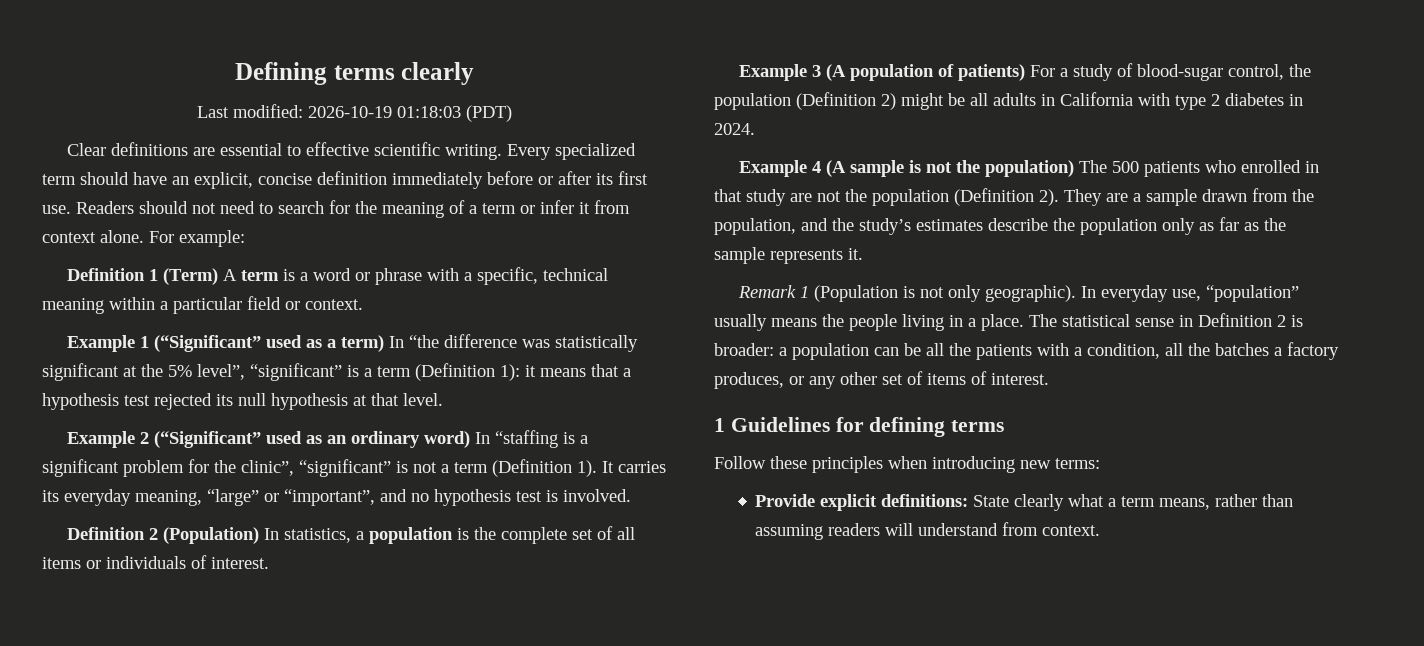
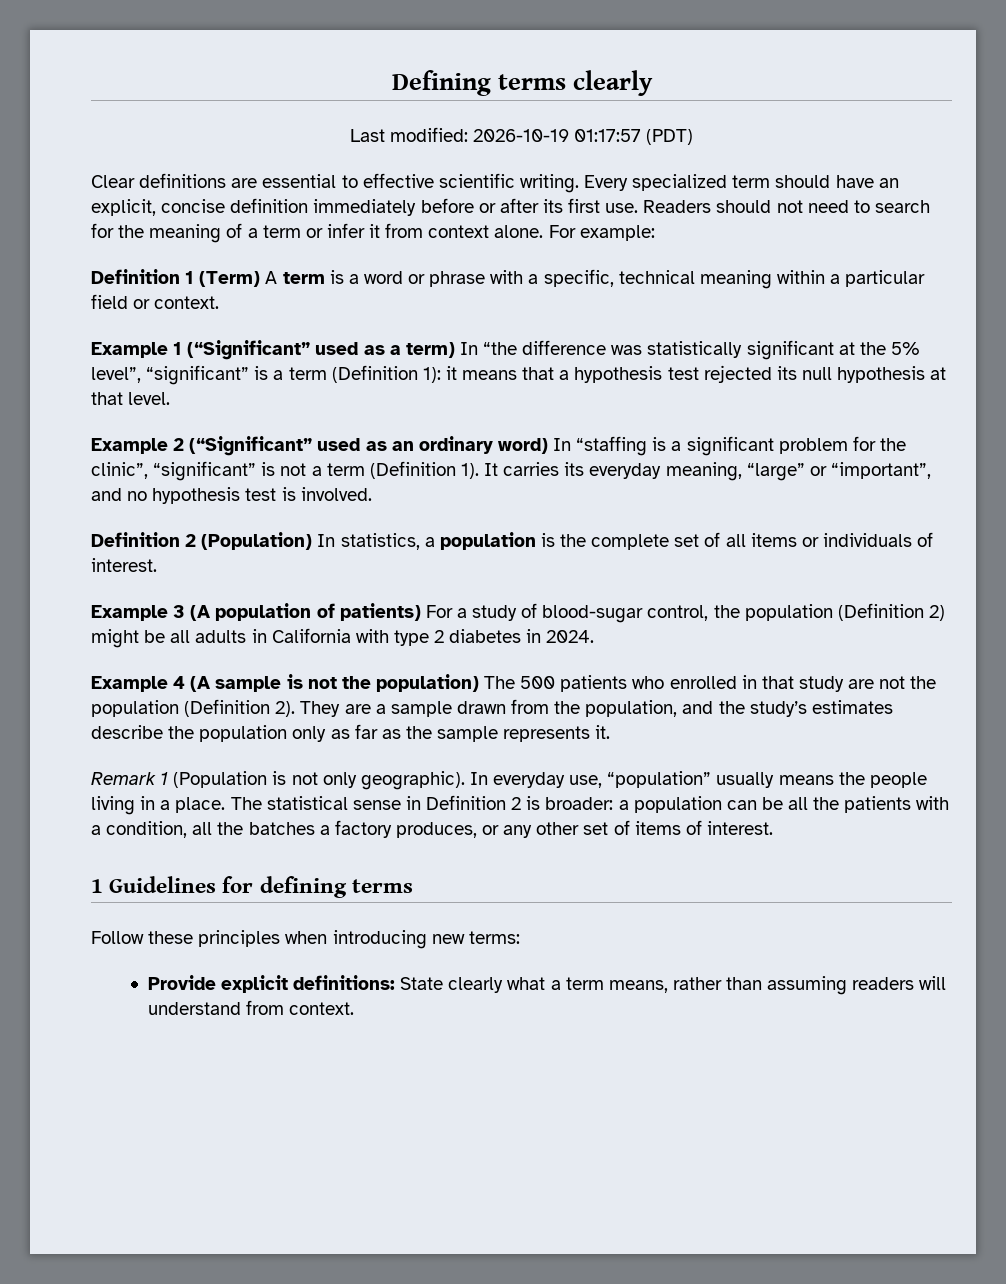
[397,106,461,118] 01:18:03 -> [574,129,642,142] 01:17:57

